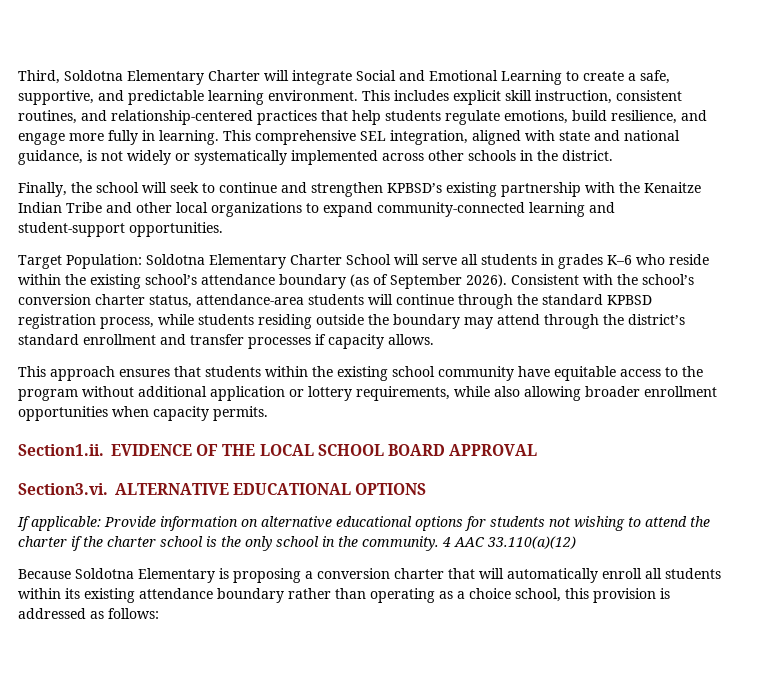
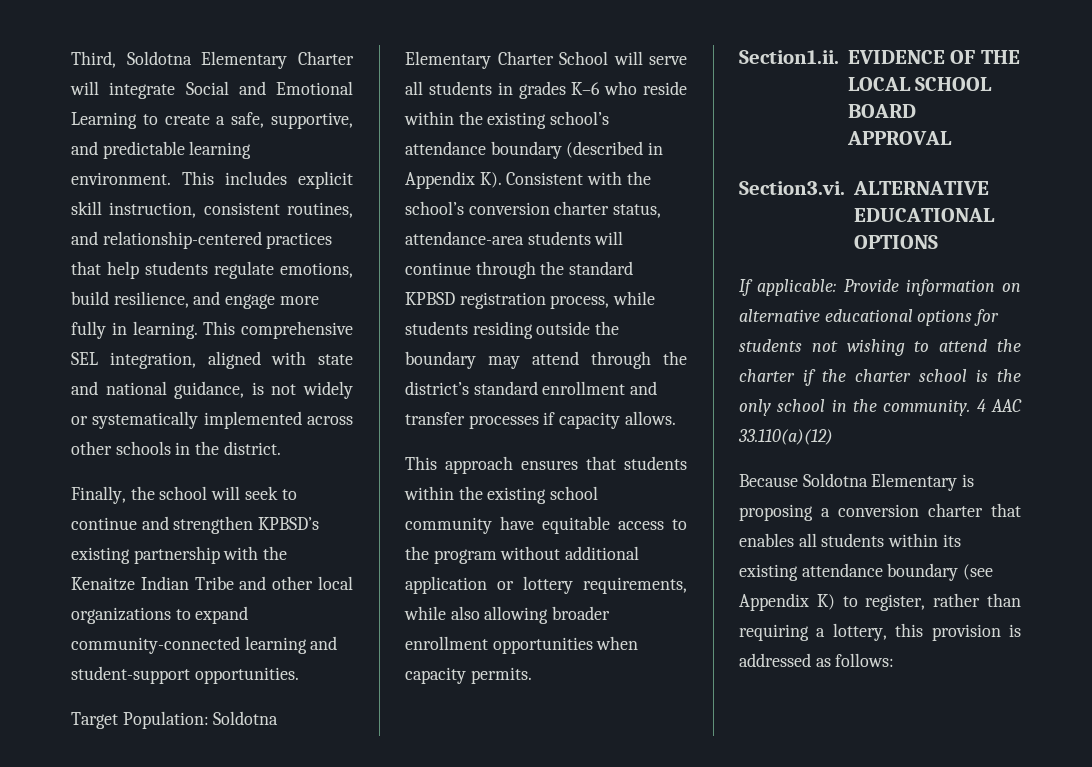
[350,274,507,289] (as of September 2026). -> [566,141,664,158] [405,171,502,189] (described in Appendix K).
[479,568,642,583] will automatically enroll -> [739,533,794,547] enables
[288,588,561,603] rather than operating as a choice school, -> [963,564,994,580] [739,593,1021,611] [739,623,887,641] (see Appendix K) to register, rather than requiring a lottery,

